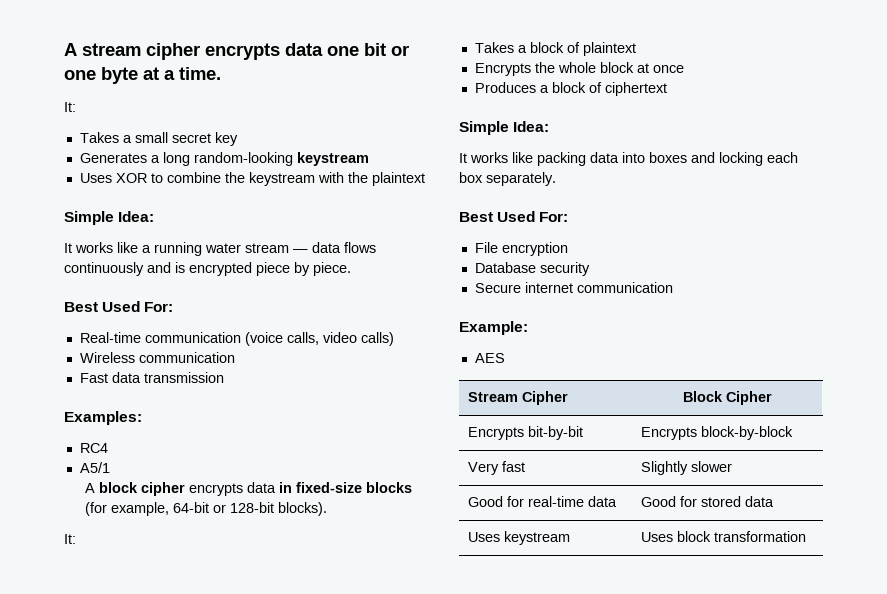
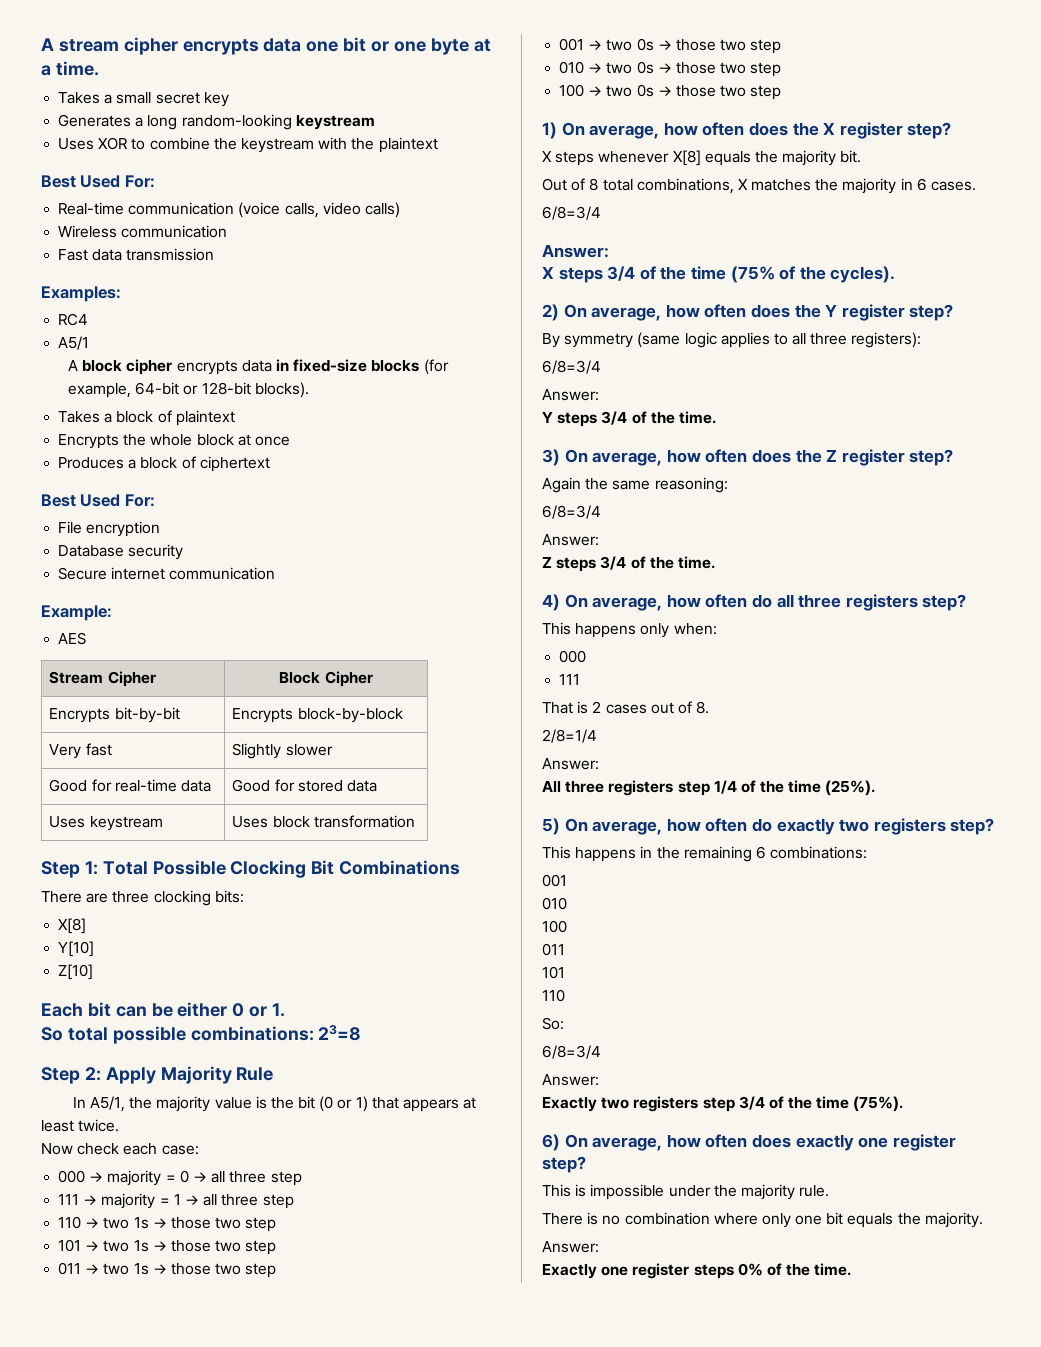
[64,102,76,112] // It: -> (99, 68) none
[64,211,155,225] [64,242,376,256] [64,262,351,276] // Simple Idea: // It works like a running water stream — data flows continuously and is encrypted piece by piece. -> (438, 145) none
[64,534,76,544] // It: -> (309, 390) none
[459,121,550,135] [459,152,798,166] [459,172,556,186] // Simple Idea: // It works like packing data into boxes and locking each box separately. -> (270, 464) none
(807, 536) none -> [41,860,461,878] [41,890,244,906] [58,918,87,934] [58,941,95,957] [58,964,94,980] [41,1002,286,1017] [41,1025,362,1044] [41,1066,274,1084] [72,1096,477,1112] [41,1119,120,1132] [41,1143,199,1155] [58,1170,302,1186] [58,1193,294,1209] [58,1216,277,1232] [58,1239,277,1255] [58,1262,277,1278] [559,38,782,54] [559,61,782,77] [559,84,782,100] [542,122,952,139] [542,150,862,166] [542,178,977,194] [542,206,601,220] [542,244,609,258] [542,266,896,283] [542,304,954,321] [542,332,922,348] [542,360,601,374] [542,389,599,401] [542,411,716,427] [542,449,954,466] [542,477,728,493] [542,505,601,519] [542,534,599,546] [542,556,715,572] [542,594,967,611] [542,622,717,638] [559,650,587,663] [559,674,581,685] [542,701,710,714] [542,729,597,743] [542,758,599,770] [542,780,876,796] [542,818,995,835] [542,846,868,862] [542,874,567,887] [542,897,567,910] [542,920,567,933] [542,943,565,956] [542,966,565,979] [542,989,565,1002] [542,1017,564,1030] [542,1045,601,1059] [542,1074,599,1086] [542,1096,904,1112] [542,1134,956,1151] [542,1156,586,1173] [542,1184,830,1200] [542,1212,983,1228] [542,1241,599,1253] [542,1263,852,1279] // Step 1: Total Possible Clocking Bit Combinations // There are three clocking bits: // X[8] // Y[10] // Z[10] // Each bit can be either 0 or 1. // So total possible combinations: 23=8 // Step 2: Apply Majority Rule // In A5/1, the majority value is the bit (0 or 1) that appears at least twice. // Now check each case: // 000 → majority = 0 → all three step // 111 → majority = 1 → all three step // 110 → two 1s → those two step // 101 → two 1s → those two step // 011 → two 1s → those two step // 001 → two 0s → those two step // 010 → two 0s → those two step // 100 → two 0s → those two step // 1) On average, how often does the X register step? // X steps whenever X[8] equals the majority bit. // Out of 8 total combinations, X matches the majority in 6 cases. // 6/8=3/4 // Answer: // X steps 3/4 of the time (75% of the cycles). // 2) On average, how often does the Y register step? // By symmetry (same logic applies to all three registers): // 6/8=3/4 // Answer: // Y steps 3/4 of the time. // 3) On average, how often does the Z register step? // Again the same reasoning: // 6/8=3/4 // Answer: // Z steps 3/4 of the time. // 4) On average, how often do all three registers step? // This happens only when: // 000 // 111 // That is 2 cases out of 8. // 2/8=1/4 // Answer: // All three registers step 1/4 of the time (25%). // 5) On average, how often do exactly two registers step? // This happens in the remaining 6 combinations: // 001 // 010 // 100 // 011 // 101 // 110 // So: // 6/8=3/4 // Answer: // Exactly two registers step 3/4 of the time (75%). // 6) On average, how often does exactly one register step? // This is impossible under the majority rule. // There is no combination where only one bit equals the majority. // Answer: // Exactly one register steps 0% of the time.

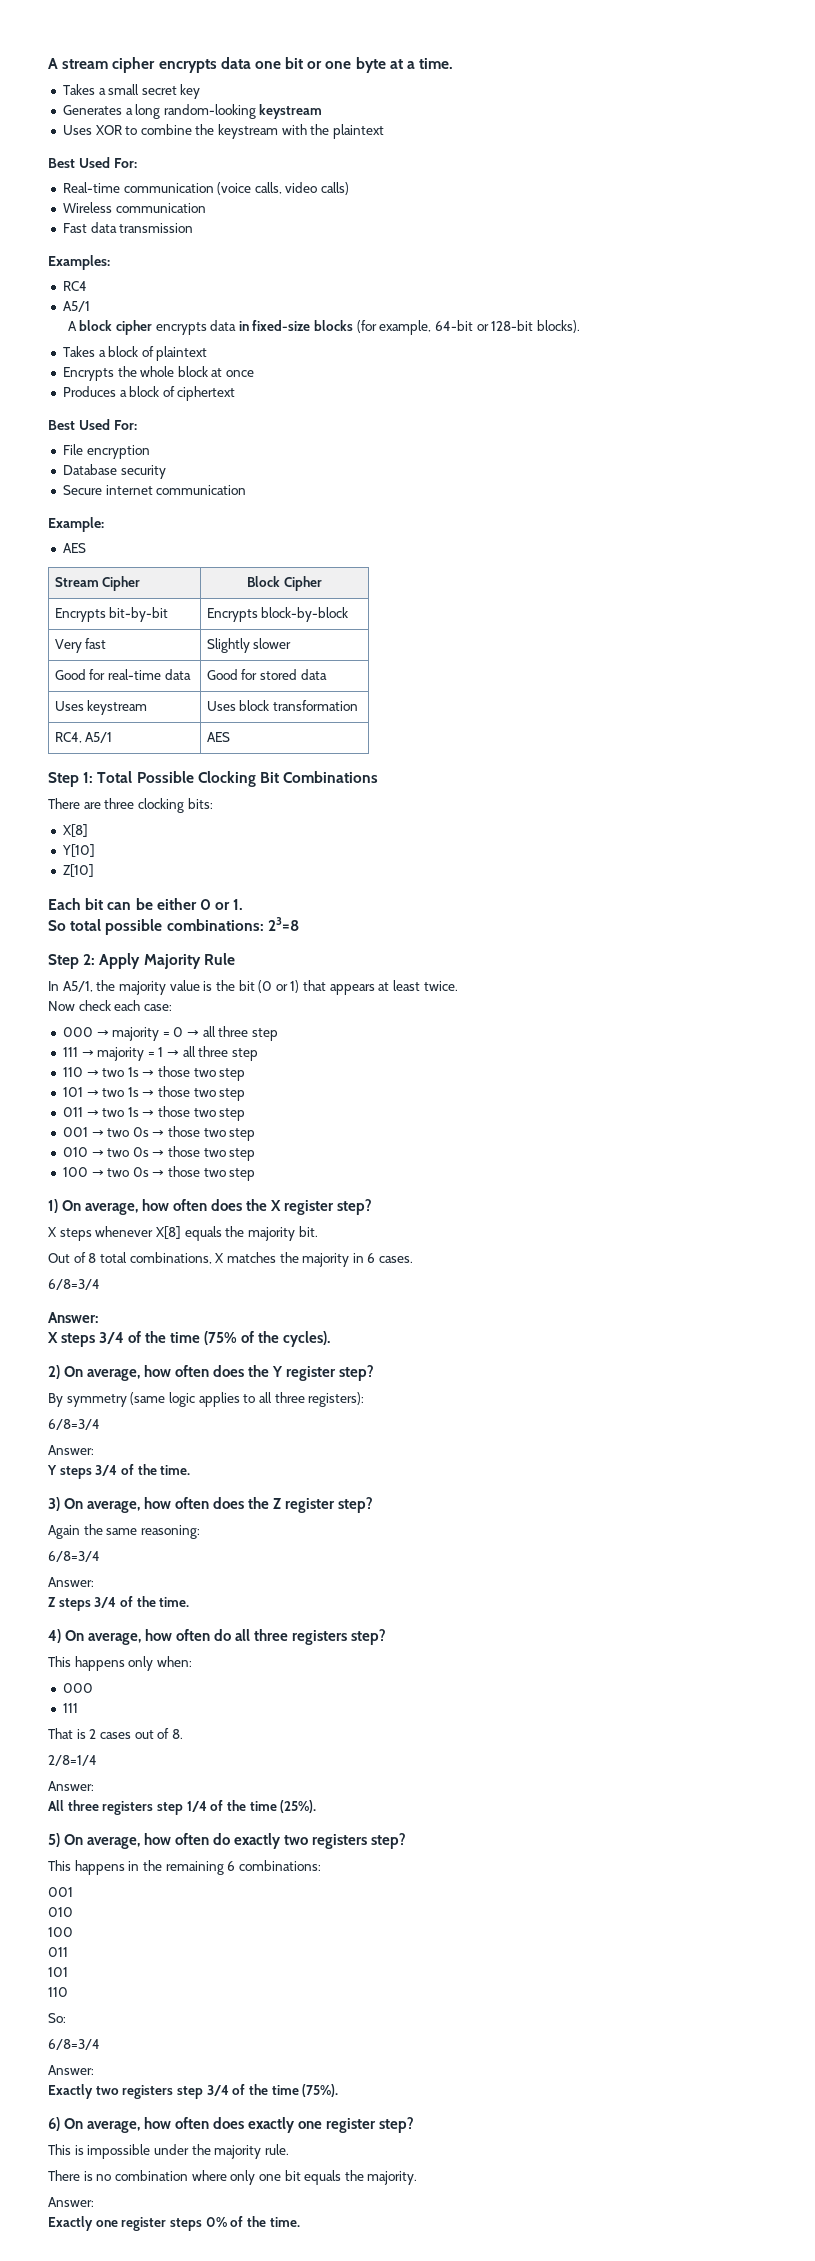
(415, 821) none -> [54,732,113,743] [206,732,230,742] // RC4, A5/1 | AES

